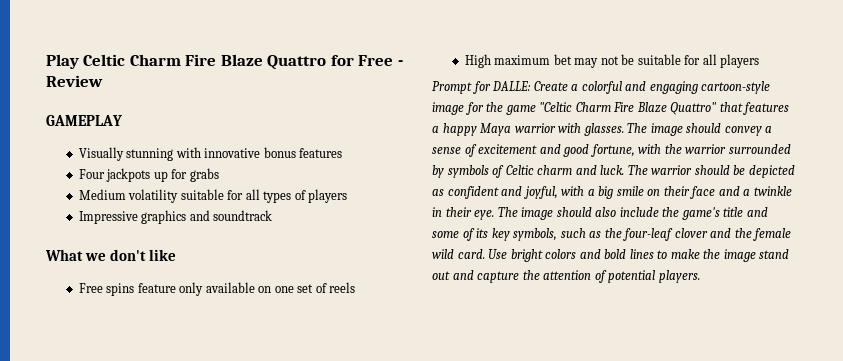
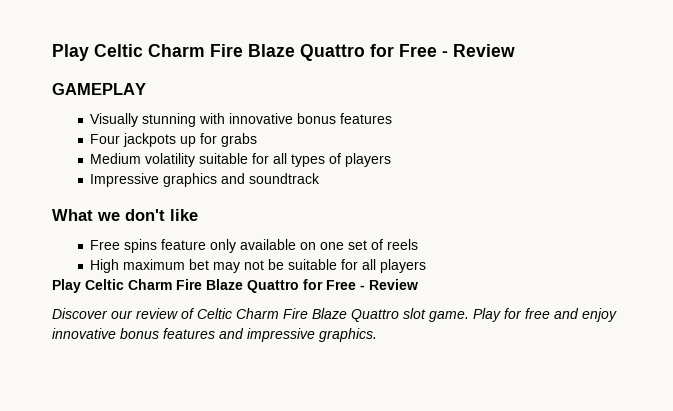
[432,81,771,94] [432,102,790,115] [432,123,773,136] [432,144,791,157] [432,165,795,178] [432,186,792,199] [432,207,768,220] [432,228,792,241] [432,249,790,262] [432,270,700,283] Prompt for DALLE: Create a colorful and engaging cartoon-style image for the game "Celtic Charm Fire Blaze Quattro" that features a happy Maya warrior with glasses. The image should convey a sense of excitement and good fortune, with the warrior surrounded by symbols of Celtic charm and luck. The warrior should be depicted as confident and joyful, with a big smile on their face and a twinkle in their eye. The image should also include the game's title and some of its key symbols, such as the four-leaf clover and the female wild card. Use bright colors and bold lines to make the image stand out and capture the attention of potential players. -> [52,279,418,293] [52,308,617,322] [52,328,377,342] Play Celtic Charm Fire Blaze Quattro for Free - Review // Discover our review of Celtic Charm Fire Blaze Quattro slot game. Play for free and enjoy innovative bonus features and impressive graphics.

